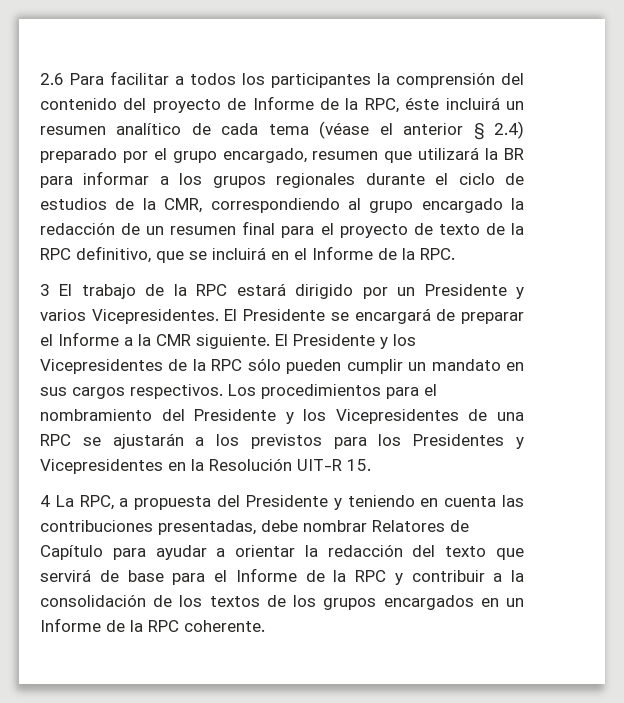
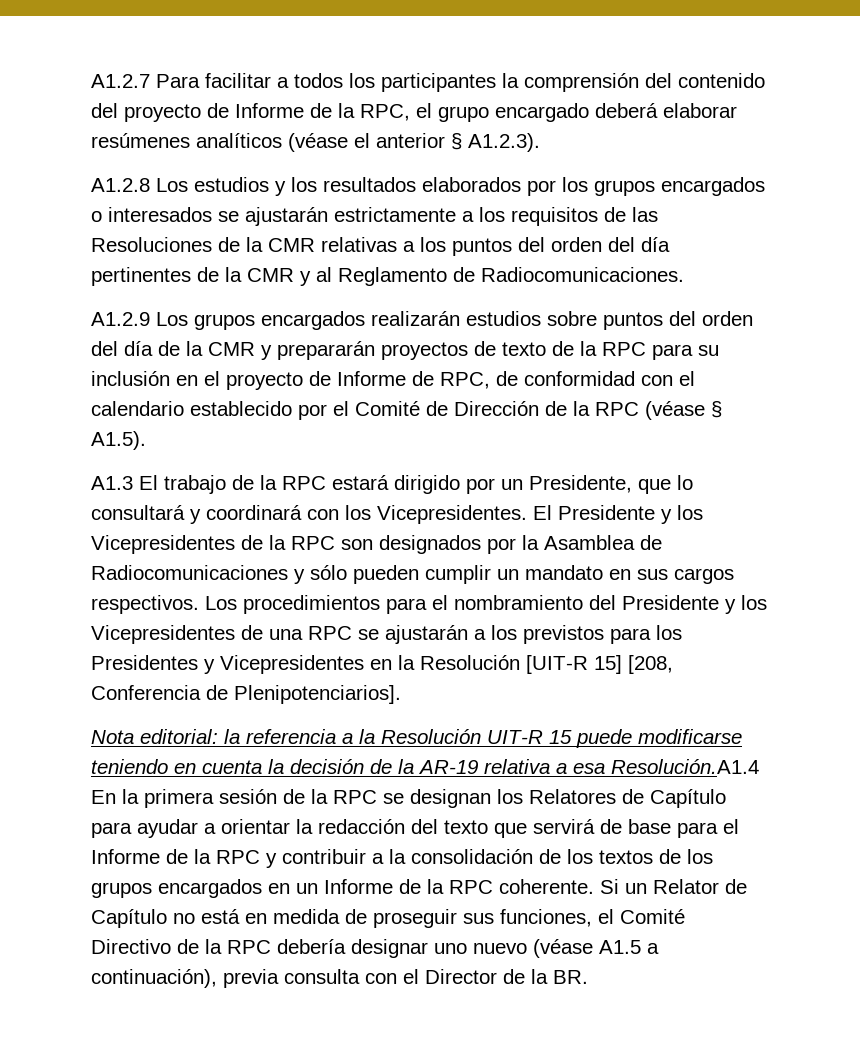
[40,73,64,85] 2.6 -> [91,74,150,88] A1.2.7
[405,97,524,110] [40,121,525,140] [40,147,525,163] [40,171,525,188] [40,198,524,213] [40,221,408,238] éste incluirá un resumen analítico de cada tema (véase el anterior § 2.4) preparado por el grupo encargado, resumen que utilizará la BR para informar a los grupos regionales durante el ciclo de estudios de la CMR, correspondiendo al grupo encargado la redacción de un resumen final para el proyecto -> [416,103,737,122] [91,133,540,152] [91,177,765,196] [91,207,658,226] [91,237,670,256] [91,267,684,286] [91,311,753,330] [91,341,468,360] el grupo encargado deberá elaborar resúmenes analíticos (véase el anterior § A1.2.3). // A1.2.8 Los estudios y los resultados elaborados por los grupos encargados o interesados se ajustarán estrictamente a los requisitos de las Resoluciones de la CMR relativas a los puntos del orden del día pertinentes de la CMR y al Reglamento de Radiocomunicaciones. // A1.2.9 Los grupos encargados realizarán estudios sobre puntos del orden del día de la CMR y prepararán proyectos
[76,246,455,263] [40,284,50,296] definitivo, que se incluirá en el Informe de la RPC. // 3 -> [652,344,719,360] [91,371,695,390] [91,401,722,420] [91,431,146,450] [91,476,133,490] para su inclusión en el proyecto de Informe de RPC, de conformidad con el calendario establecido por el Comité de Dirección de la RPC (véase § A1.5). // A1.3
[424,284,524,299] [40,308,524,324] [40,332,270,349] Presidente y varios Vicepresidentes. El Presidente se encargará de preparar el Informe a la CMR siguiente. -> [529,475,693,494] [91,505,527,524] Presidente, que lo consultará y coordinará con los Vicepresidentes.
(243, 365) none -> [341,535,662,554] [91,565,305,584] son designados por la Asamblea de Radiocomunicaciones y
[297,459,371,471] [40,495,524,510] [40,520,367,535] UIT-R 15. // 4 La RPC, a propuesta del Presidente y teniendo en cuenta las contribuciones presentadas, debe nombrar -> [526,655,673,674] [91,685,401,704] [91,729,742,748] [91,759,759,774] [91,789,523,808] [UIT-R 15] [208, Conferencia de Plenipotenciarios]. // Nota editorial: la referencia a la Resolución UIT-R 15 puede modificarse teniendo en cuenta la decisión de la AR-19 relativa a esa Resolución.A1.4 En la primera sesión de la RPC se designan los
(265, 626) none -> [600,879,747,894] [91,909,685,928] [91,939,659,958] [91,969,588,988] Si un Relator de Capítulo no está en medida de proseguir sus funciones, el Comité Directivo de la RPC debería designar uno nuevo (véase A1.5 a continuación), previa consulta con el Director de la BR.

